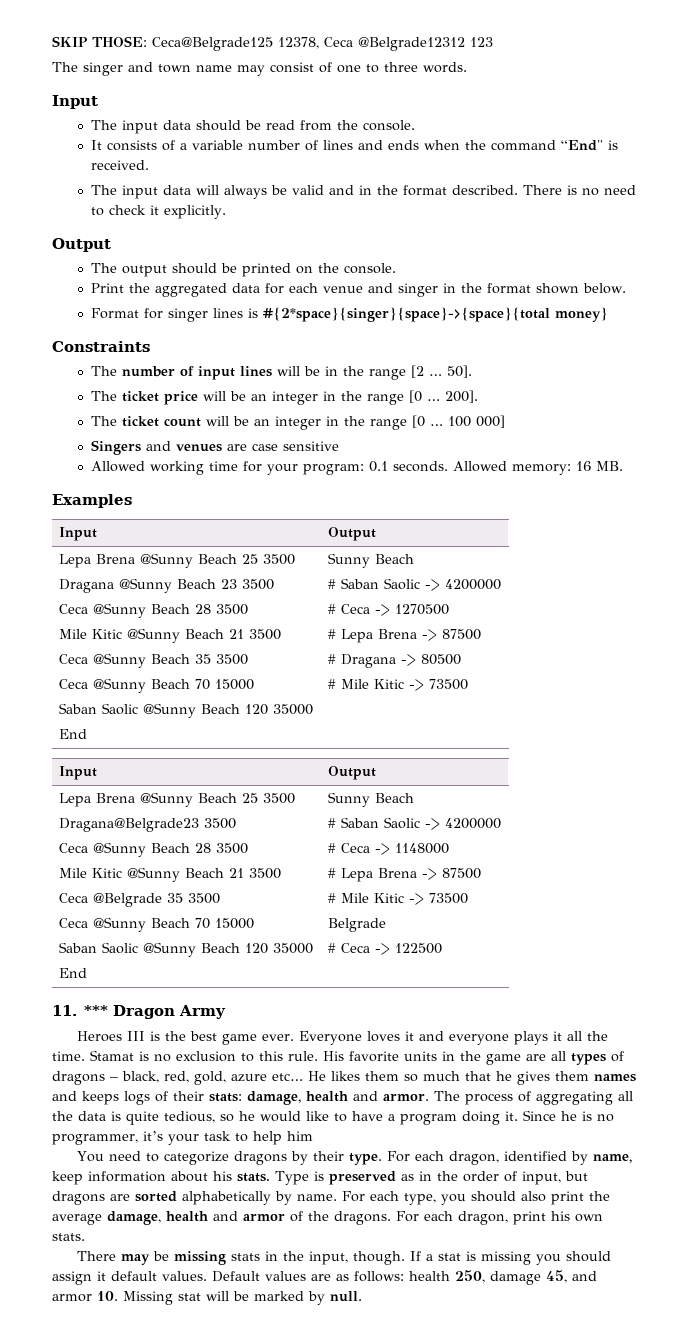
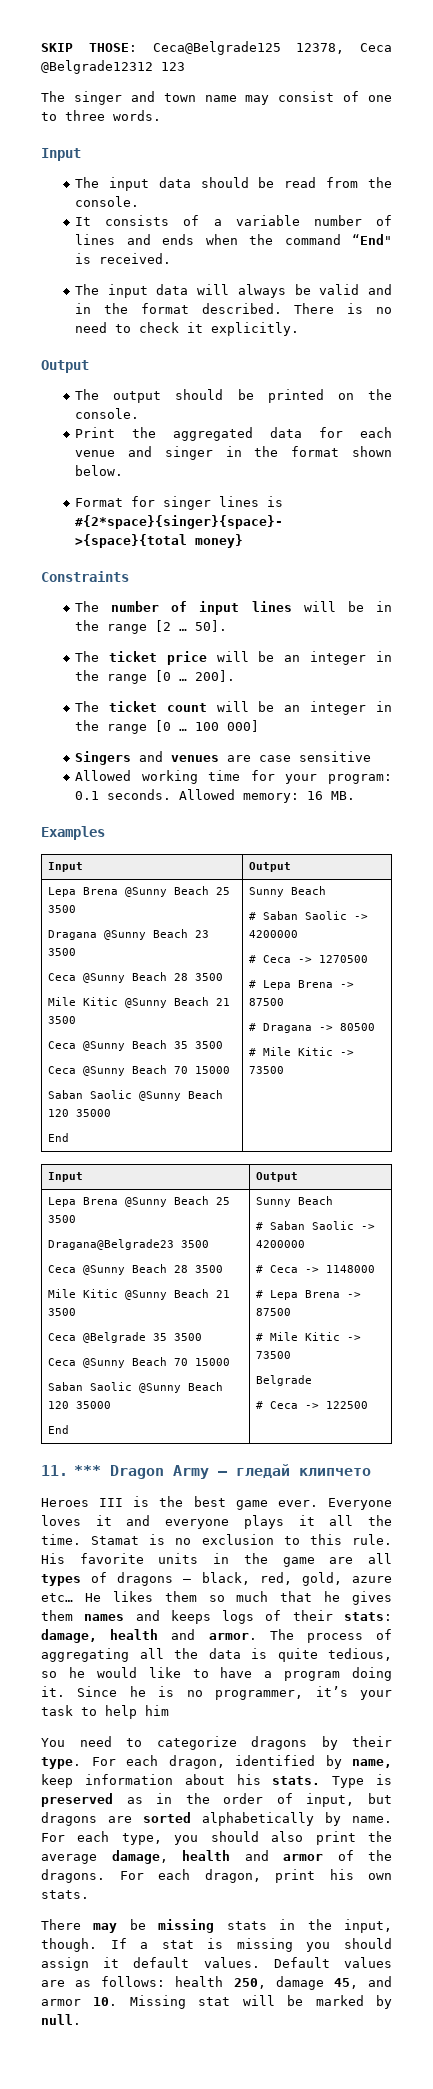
(227, 1012) none -> [218,1464,372,1478] – гледай клипчето

